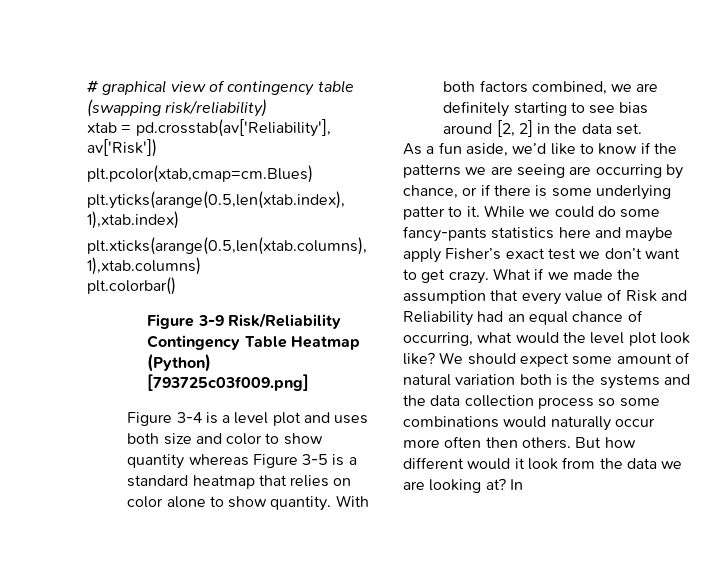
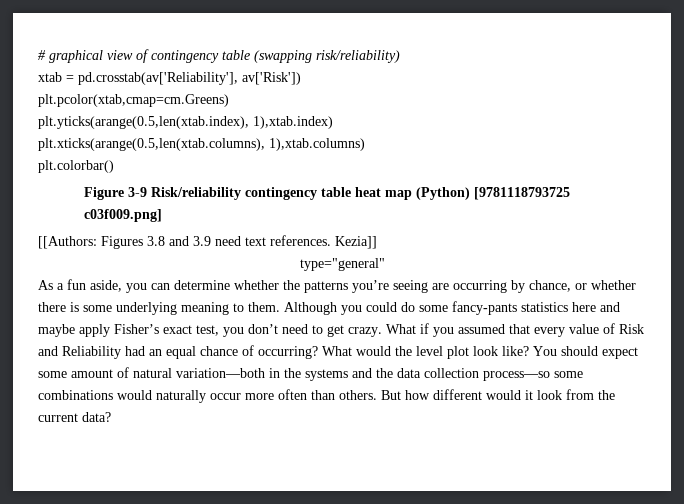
[87,165,313,183] plt.pcolor(xtab,cmap=cm.Blues) -> [38,94,229,107] plt.pcolor(xtab,cmap=cm.Greens)
[227,313,341,329] [147,335,360,350] [147,354,212,372] [147,374,310,391] [127,412,369,426] [127,433,323,445] [127,454,357,469] [127,475,352,489] [127,495,369,511] [443,80,659,95] [443,101,649,117] [443,120,643,137] [403,142,677,157] [403,164,513,178] Risk/Reliability Contingency Table Heatmap (Python) [793725c03f009.png] // Figure 3-4 is a level plot and uses both size and color to show quantity whereas Figure 3-5 is a standard heatmap that relies on color alone to show quantity. With both factors combined, we are definitely starting to see bias around [2, 2] in the data set. // As a fun aside, we’d like to know if the patterns we are -> [151,187,571,200] [84,209,163,222] [38,235,377,249] [299,258,385,271] [38,279,389,293] Risk/reliability contingency table heat map (Python) [9781118793725 c03f009.png] // [[Authors: Figures 3.8 and 3.9 need text references. Kezia]] // type="general" // As a fun aside, you can determine whether the patterns you’re
[480,184,491,196] if -> [591,280,636,290] whether
[403,205,551,220] patter to it. While we -> [181,302,362,315] meaning to them. Although you
[547,248,680,260] test we don’t want -> [196,324,308,337] test, you don’t need
[547,269,641,280] [403,290,486,304] we made the assumption -> [433,324,505,337] you assumed
[403,332,513,346] occurring, what -> [258,346,352,359] occurring? What
[439,352,464,364] We -> [533,346,557,356] You
[455,374,568,386] variation both is -> [176,368,280,378] variation—both in
[537,397,616,409] process so -> [483,371,550,381] process—so
[485,437,518,448] then -> [311,390,335,400] than
[626,458,683,469] [403,478,523,493] data we are looking at? In -> [38,412,111,422] current data?

